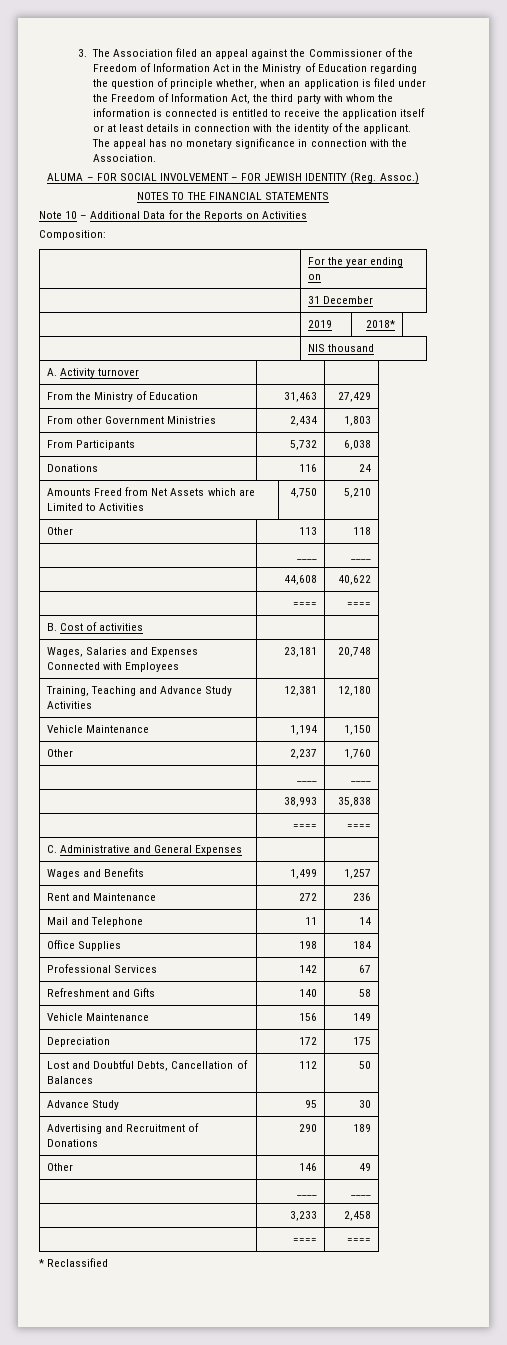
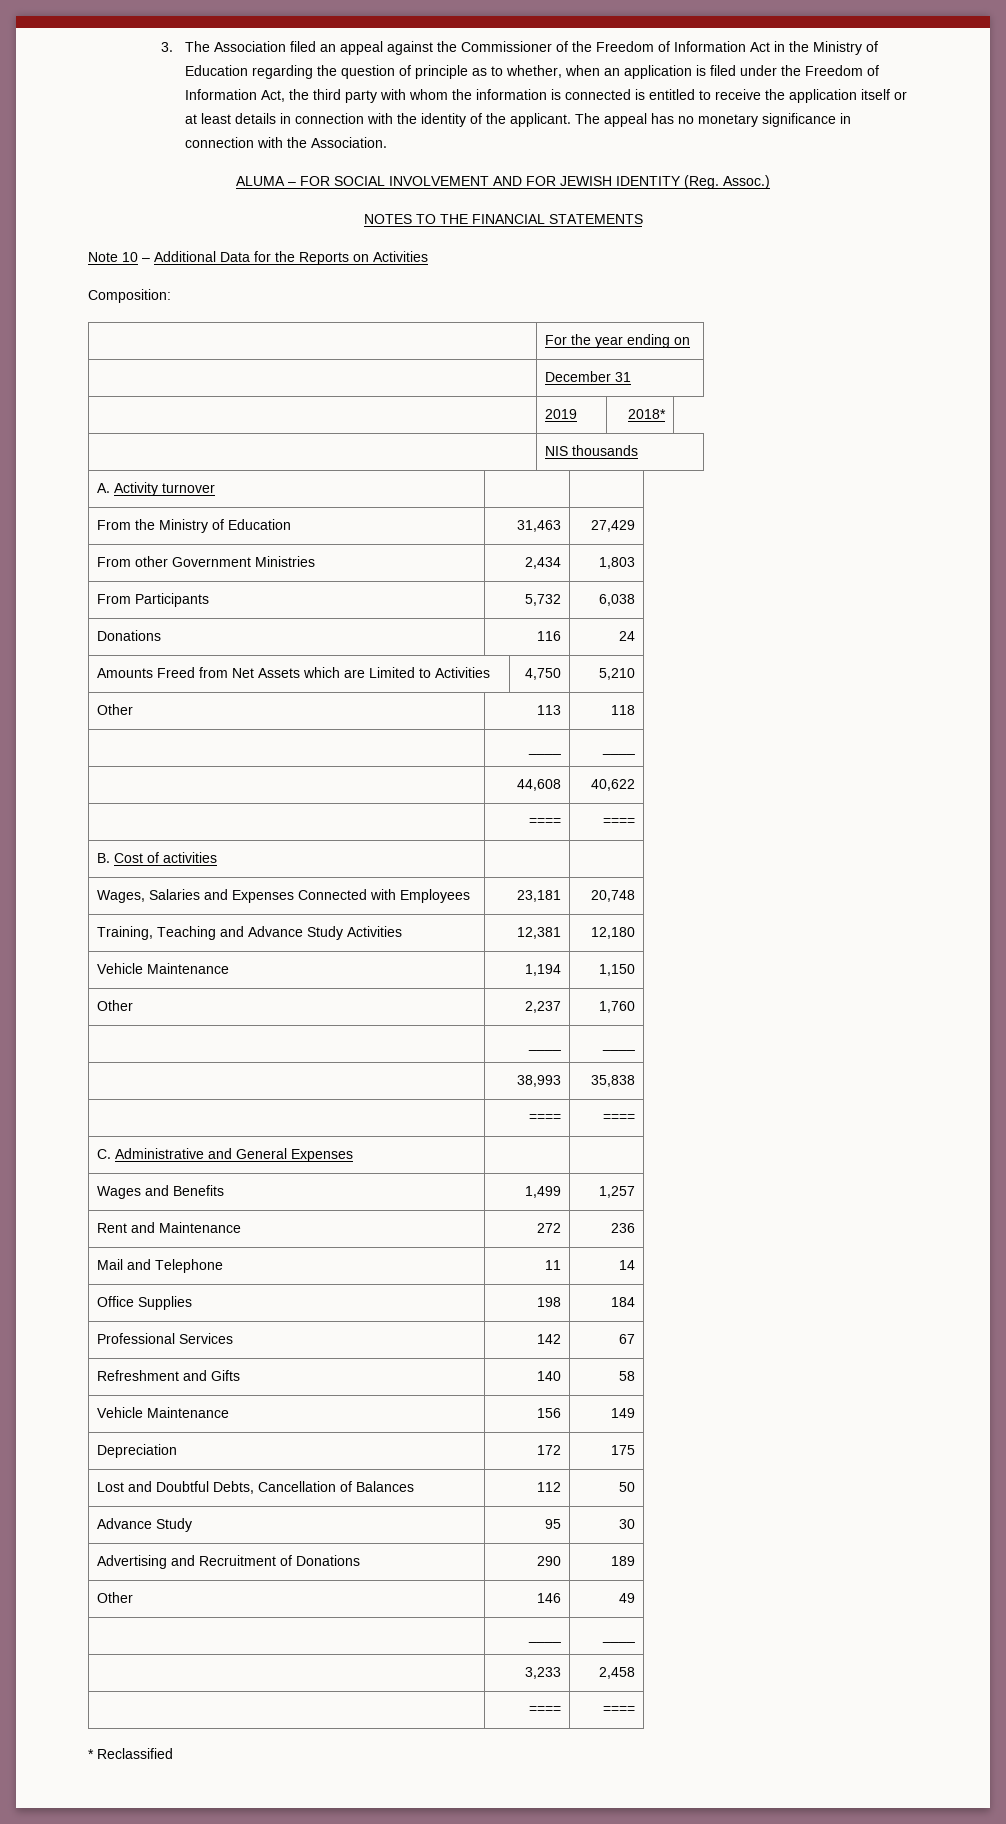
(214, 84) none -> [471,66,503,76] as to
[231,177,238,181] – -> [493,176,522,186] AND
(322, 277) none -> [544,371,611,382] December
[323,296,374,304] December -> (631, 377) none
[328,344,375,352] thousand -> [571,445,638,456] thousands

